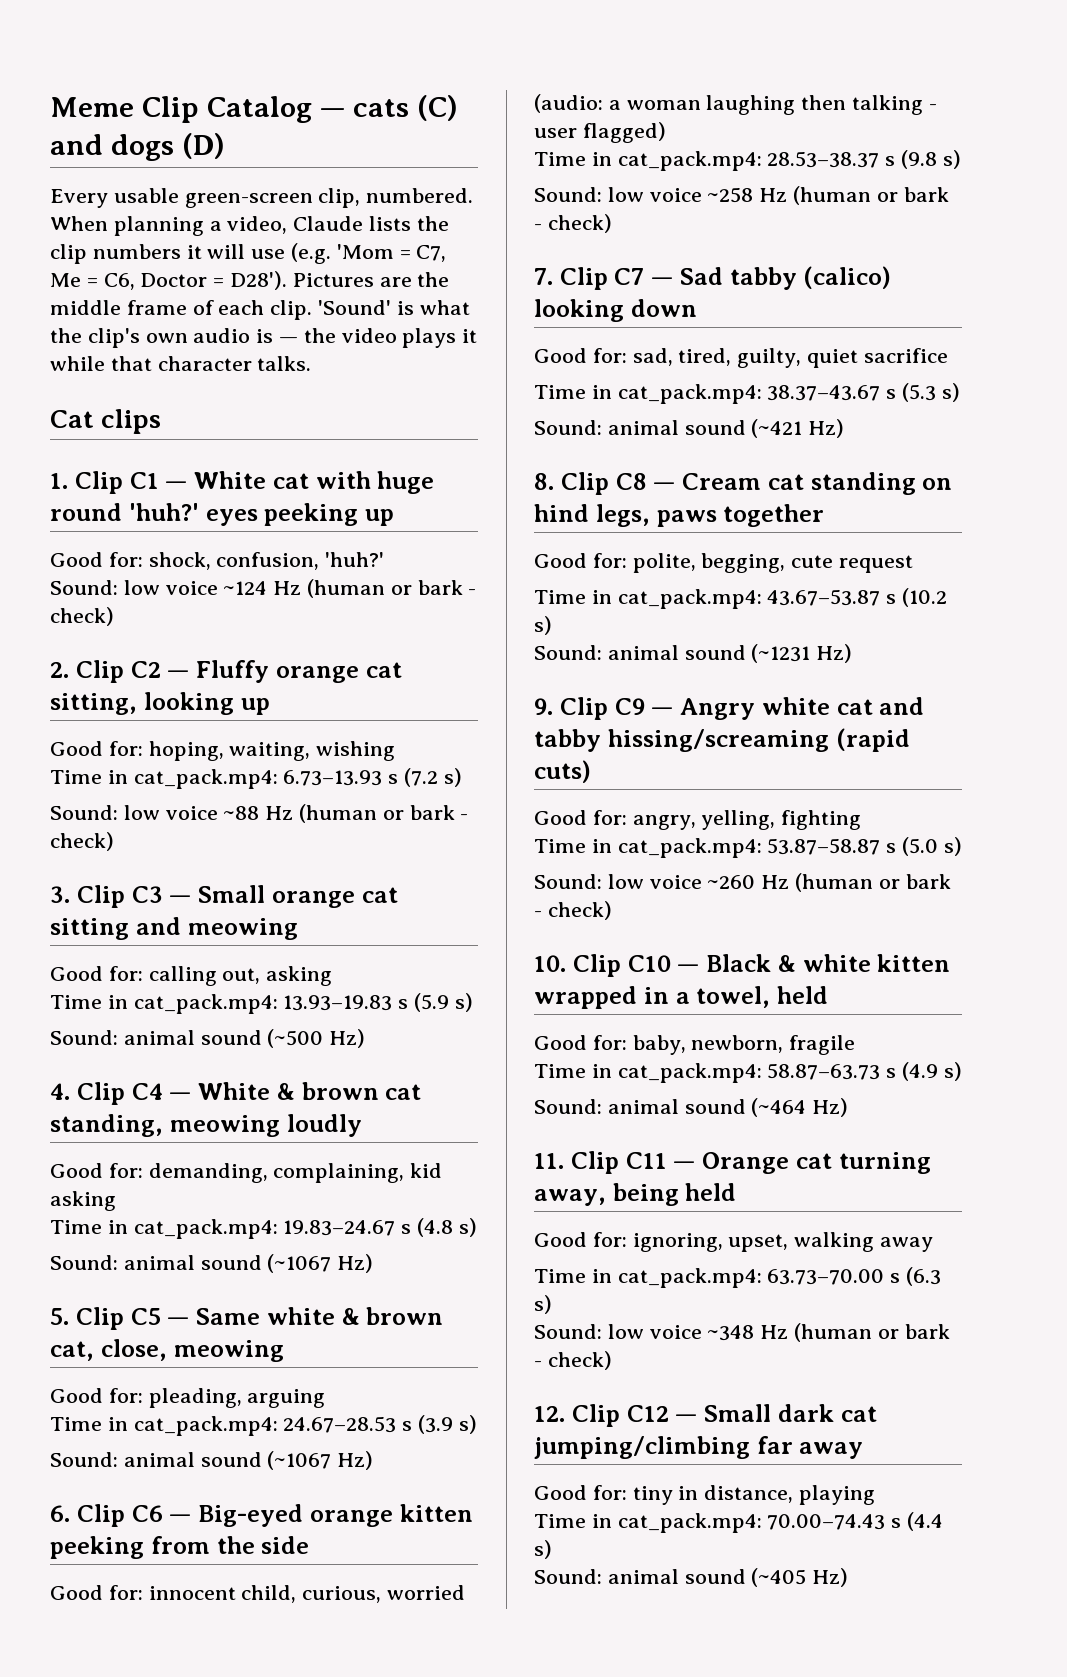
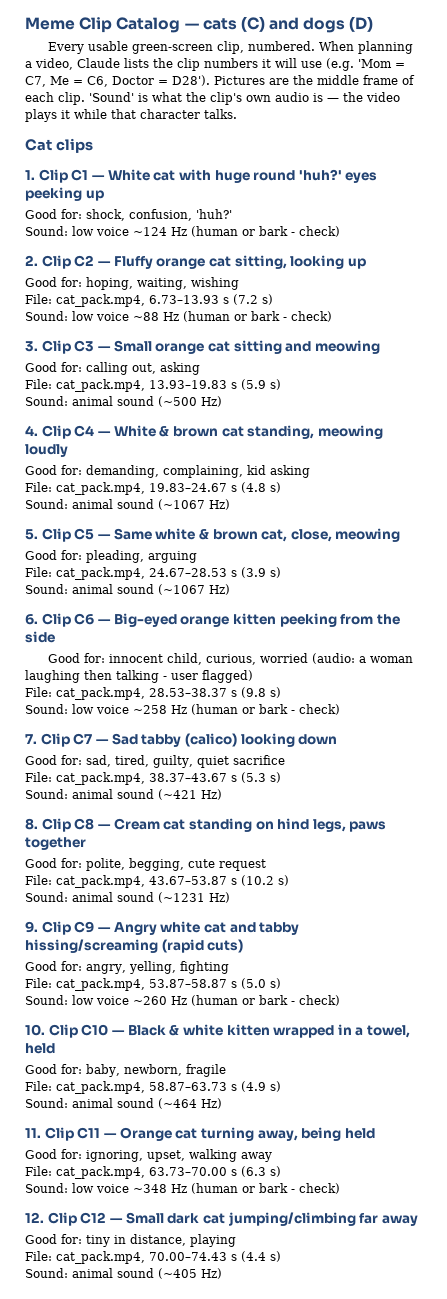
[50,769,278,789] Time in cat_pack.mp4: -> [25,294,145,307] File: cat_pack.mp4,
[50,994,278,1014] Time in cat_pack.mp4: -> [25,379,145,392] File: cat_pack.mp4,
[50,1219,278,1239] Time in cat_pack.mp4: -> [25,482,145,495] File: cat_pack.mp4,
[50,1416,278,1436] Time in cat_pack.mp4: -> [25,567,145,580] File: cat_pack.mp4,
[534,151,762,171] Time in cat_pack.mp4: -> [25,687,145,700] File: cat_pack.mp4,
[534,384,762,404] Time in cat_pack.mp4: -> [25,772,145,785] File: cat_pack.mp4,
[534,589,762,609] Time in cat_pack.mp4: -> [25,875,145,888] File: cat_pack.mp4,
[534,838,762,858] Time in cat_pack.mp4: -> [25,978,145,991] File: cat_pack.mp4,
[534,1063,762,1083] Time in cat_pack.mp4: -> [25,1081,145,1094] File: cat_pack.mp4,
[534,1268,762,1288] Time in cat_pack.mp4: -> [25,1166,145,1179] File: cat_pack.mp4,
[534,1513,762,1533] Time in cat_pack.mp4: -> [25,1251,145,1264] File: cat_pack.mp4,

